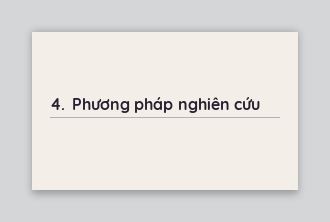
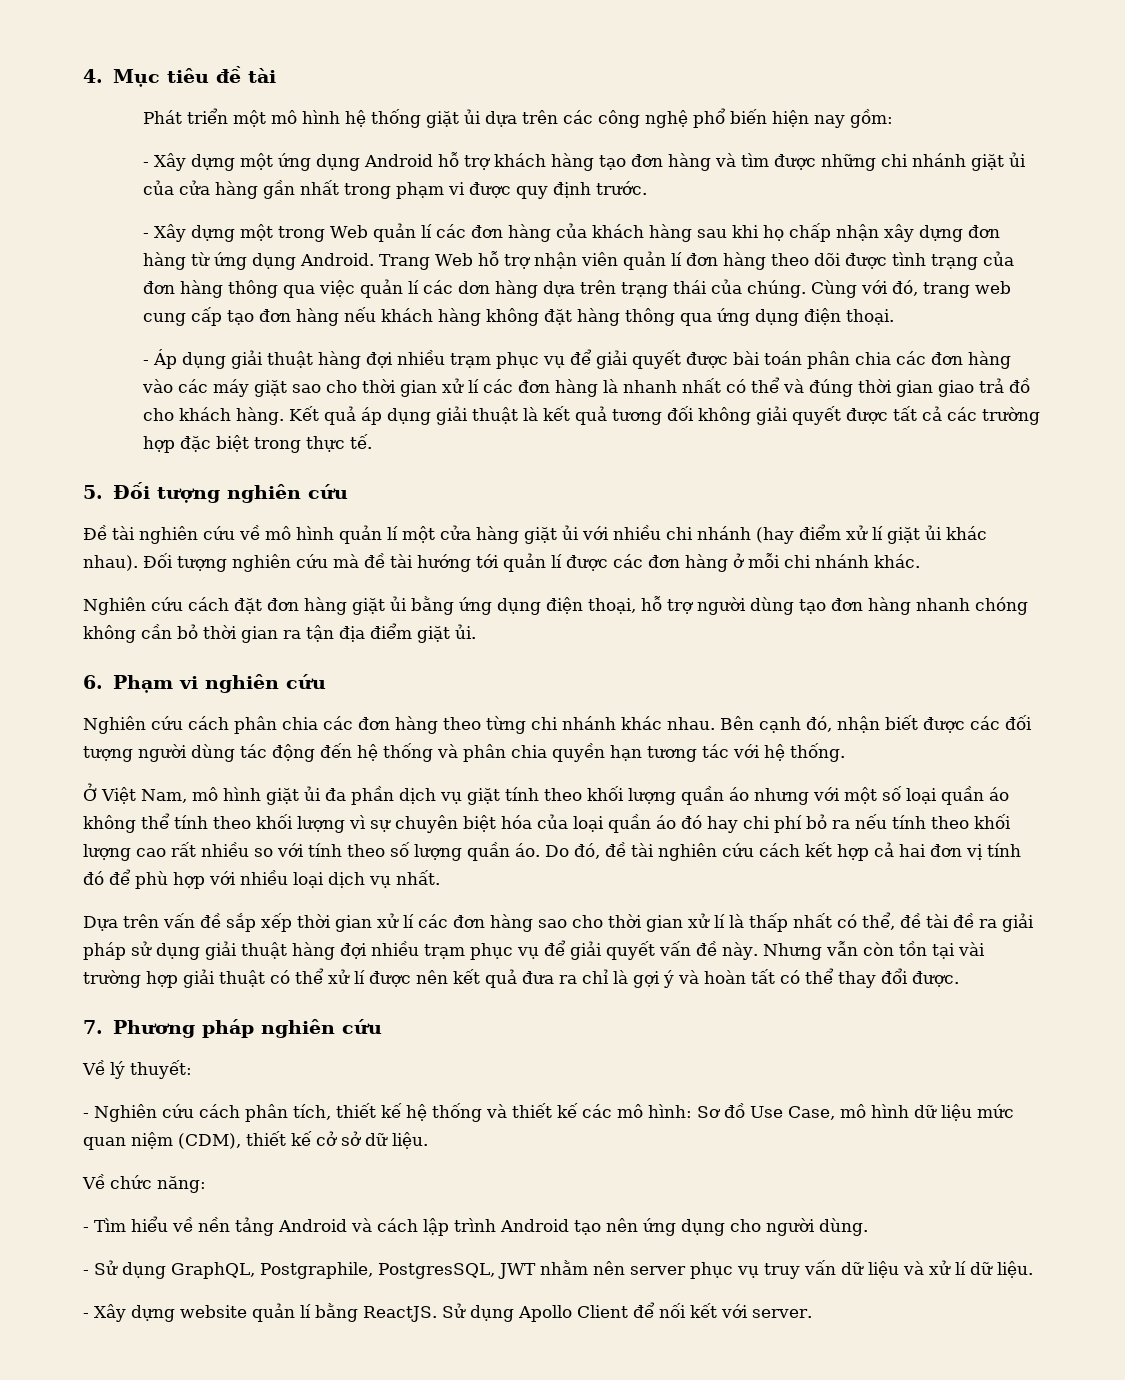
[72,97,260,113] Phương pháp nghiên cứu -> [113,66,277,87] [143,108,894,128] [143,152,1027,171] [143,180,648,199] [143,223,1001,242] [143,251,1015,270] [143,279,1012,298] [143,307,895,326] [143,349,1012,369] [142,377,1031,397] [143,406,1041,425] [143,434,373,453] [83,482,349,503] [83,524,987,544] [83,553,920,572] [83,596,1028,615] [83,623,476,643] [83,674,327,693] [83,715,1032,734] [83,743,845,762] [83,783,1009,805] [83,813,1011,833] [83,842,1021,861] [83,869,440,889] [83,912,1034,932] [83,940,985,960] [83,968,959,988] [83,1019,383,1038] [82,1060,192,1079] [83,1103,1014,1122] [83,1131,428,1150] [82,1174,206,1193] [83,1216,868,1236] [83,1260,1033,1279] [83,1302,812,1322] Mục tiêu đề tài // Phát triển một mô hình hệ thống giặt ủi dựa trên các công nghệ phổ biến hiện nay gồm: // - Xây dựng một ứng dụng Android hỗ trợ khách hàng tạo đơn hàng và tìm được những chi nhánh giặt ủi của cửa hàng gần nhất trong phạm vi được quy định trước. // - Xây dựng một trong Web quản lí các đơn hàng của khách hàng sau khi họ chấp nhận xây dựng đơn hàng từ ứng dụng Android. Trang Web hỗ trợ nhận viên quản lí đơn hàng theo dõi được tình trạng của đơn hàng thông qua việc quản lí các dơn hàng dựa trên trạng thái của chúng. Cùng với đó, trang web cung cấp tạo đơn hàng nếu khách hàng không đặt hàng thông qua ứng dụng điện thoại. // - Áp dụng giải thuật hàng đợi nhiều trạm phục vụ để giải quyết được bài toán phân chia các đơn hàng vào các máy giặt sao cho thời gian xử lí các đơn hàng là nhanh nhất có thể và đúng thời gian giao trả đồ cho khách hàng. Kết quả áp dụng giải thuật là kết quả tương đối không giải quyết được tất cả các trường hợp đặc biệt trong thực tế. // 5. Đối tượng nghiên cứu // Đề tài nghiên cứu về mô hình quản lí một cửa hàng giặt ủi với nhiều chi nhánh (hay điểm xử lí giặt ủi khác nhau). Đối tượng nghiên cứu mà đề tài hướng tới quản lí được các đơn hàng ở mỗi chi nhánh khác. // Nghiên cứu cách đặt đơn hàng giặt ủi bằng ứng dụng điện thoại, hỗ trợ người dùng tạo đơn hàng nhanh chóng không cần bỏ thời gian ra tận địa điểm giặt ủi. // 6. Phạm vi nghiên cứu // Nghiên cứu cách phân chia các đơn hàng theo từng chi nhánh khác nhau. Bên cạnh đó, nhận biết được các đối tượng người dùng tác động đến hệ thống và phân chia quyền hạn tương tác với hệ thống. // Ở Việt Nam, mô hình giặt ủi đa phần dịch vụ giặt tính theo khối lượng quần áo nhưng với một số loại quần áo không thể tính theo khối lượng vì sự chuyên biệt hóa của loại quần áo đó hay chi phí bỏ ra nếu tính theo khối lượng cao rất nhiều so với tính theo số lượng quần áo. Do đó, đề tài nghiên cứu cách kết hợp cả hai đơn vị tính đó để phù hợp với nhiều loại dịch vụ nhất. // Dựa trên vấn đề sắp xếp thời gian xử lí các đơn hàng sao cho thời gian xử lí là thấp nhất có thể, đề tài đề ra giải pháp sử dụng giải thuật hàng đợi nhiều trạm phục vụ để giải quyết vấn đề này. Nhưng vẫn còn tồn tại vài trường hợp giải thuật có thể xử lí được nên kết quả đưa ra chỉ là gợi ý và hoàn tất có thể thay đổi được. // 7. Phương pháp nghiên cứu // Về lý thuyết: // - Nghiên cứu cách phân tích, thiết kế hệ thống và thiết kế các mô hình: Sơ đồ Use Case, mô hình dữ liệu mức quan niệm (CDM), thiết kế cở sở dữ liệu. // Về chức năng: // - Tìm hiểu về nền tảng Android và cách lập trình Android tạo nên ứng dụng cho người dùng. // - Sử dụng GraphQL, Postgraphile, PostgresSQL, JWT nhằm nên server phục vụ truy vấn dữ liệu và xử lí dữ liệu. // - Xây dựng website quản lí bằng ReactJS. Sử dụng Apollo Client để nối kết với server.

